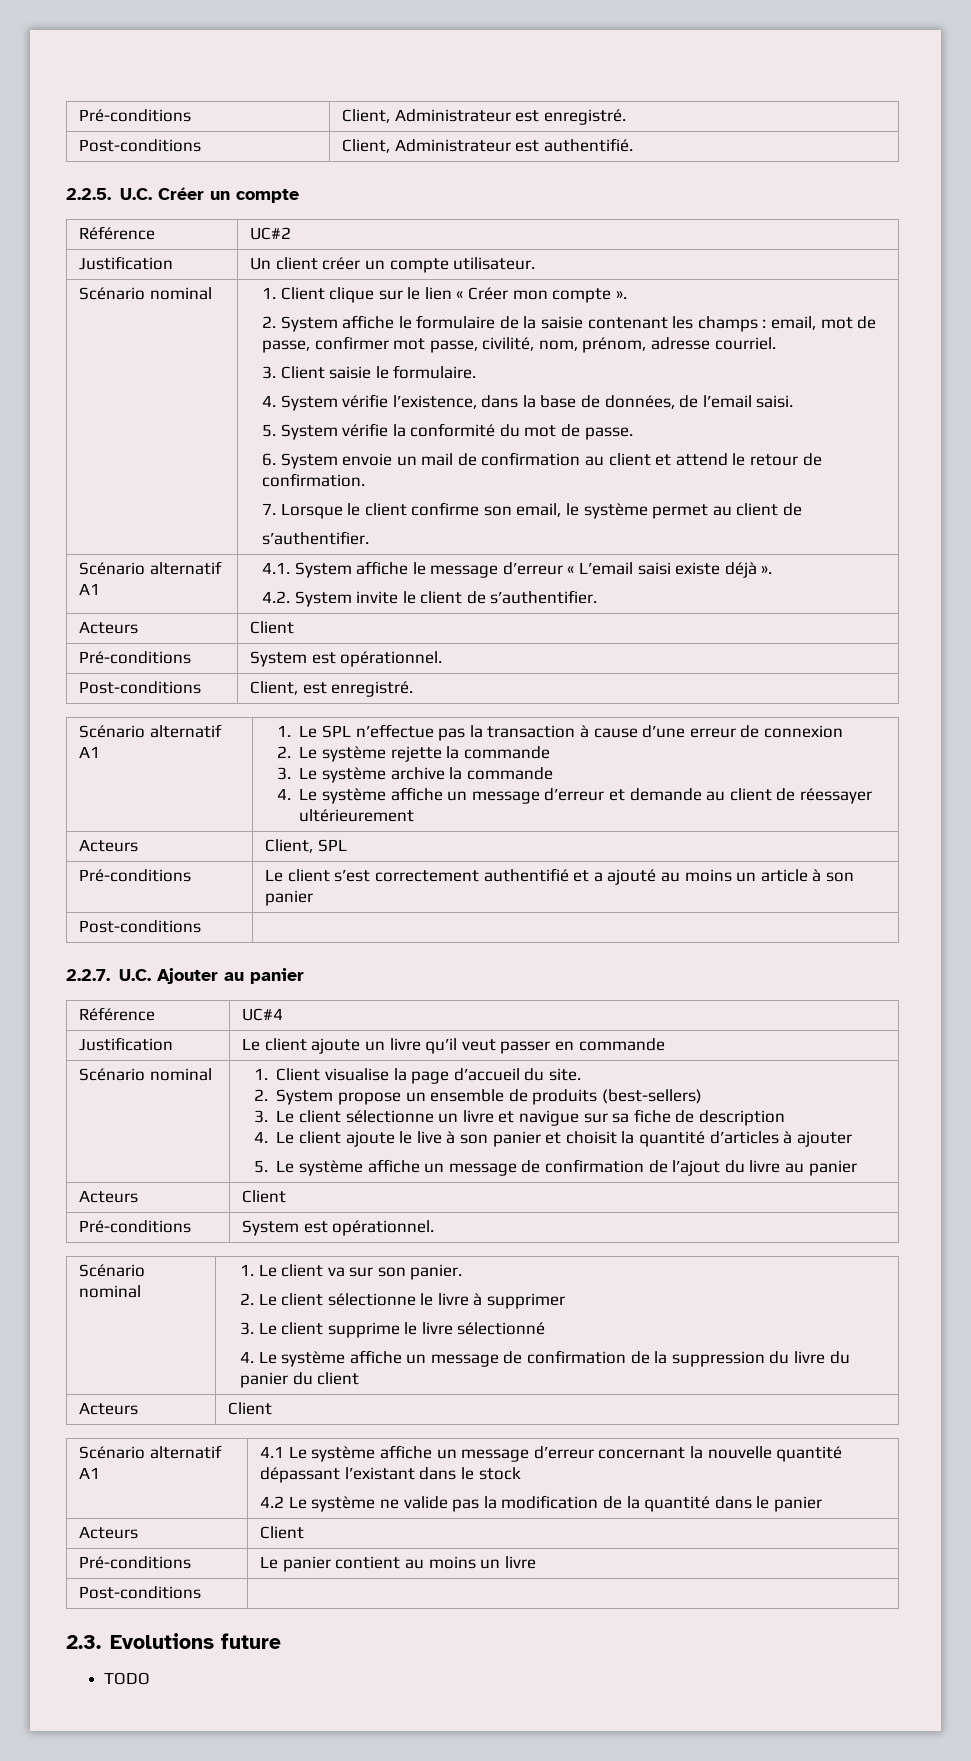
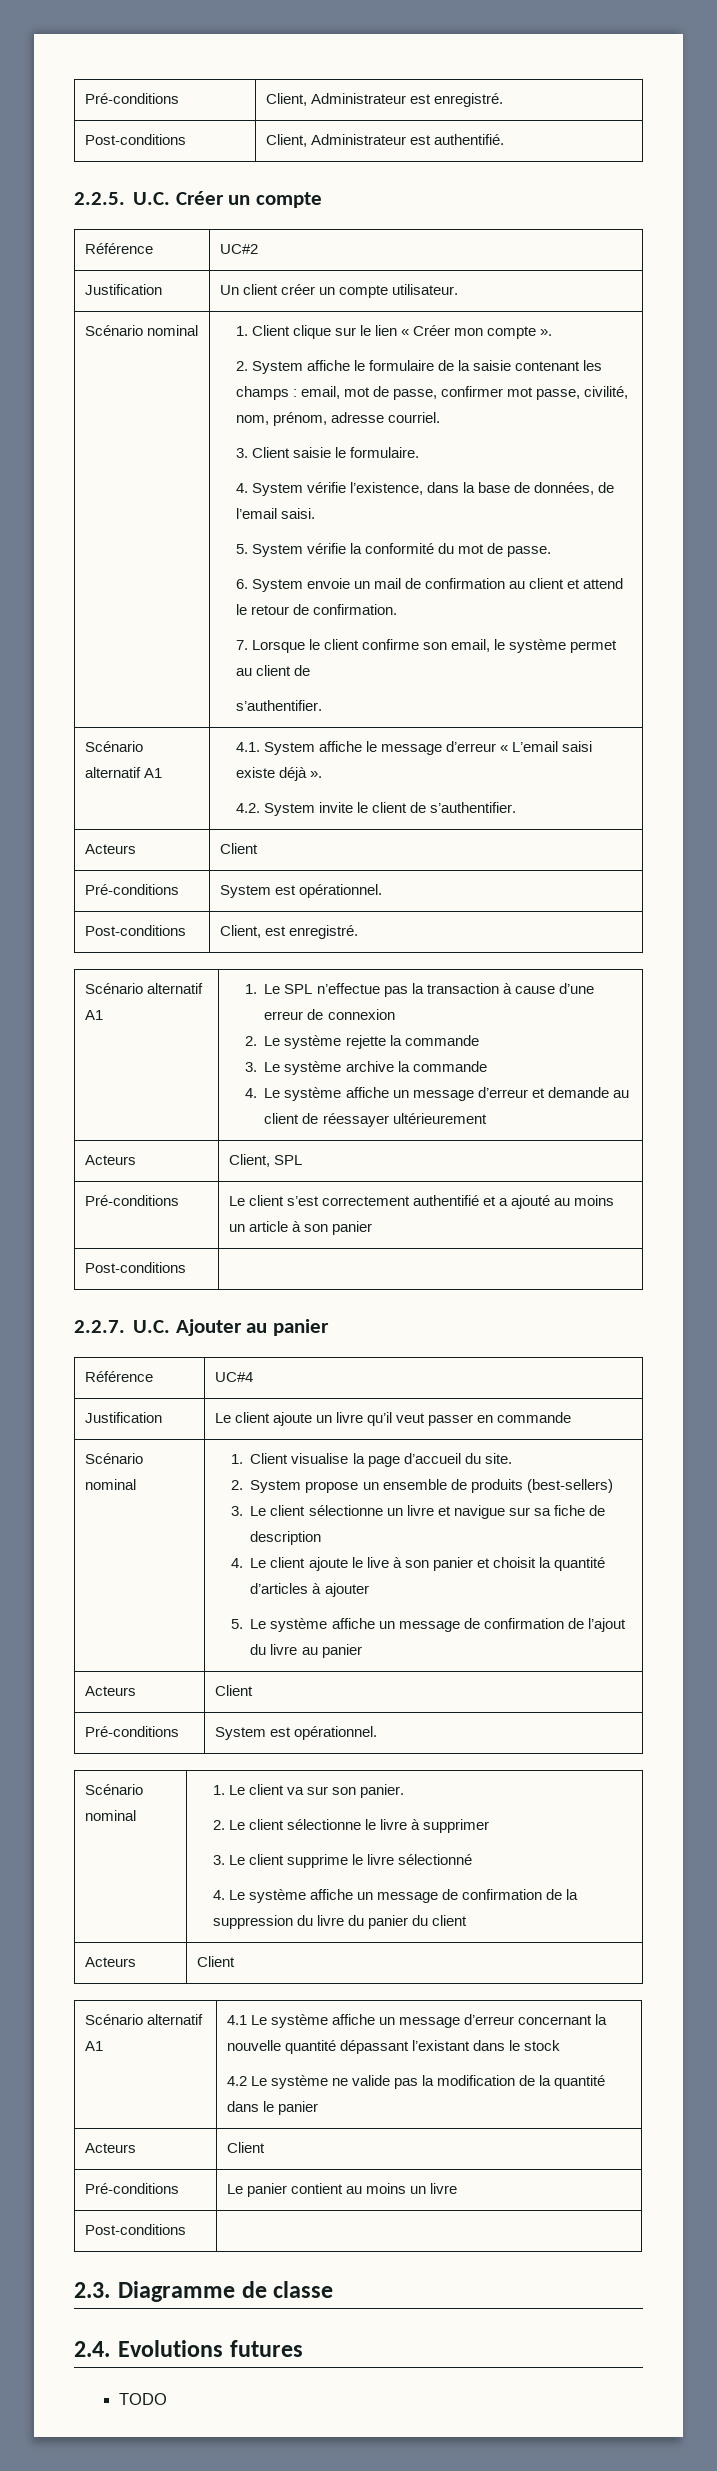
[109,1633,281,1649] Evolutions future -> [118,2281,333,2302] [74,2340,303,2357] Diagramme de classe // 2.4. Evolutions futures

